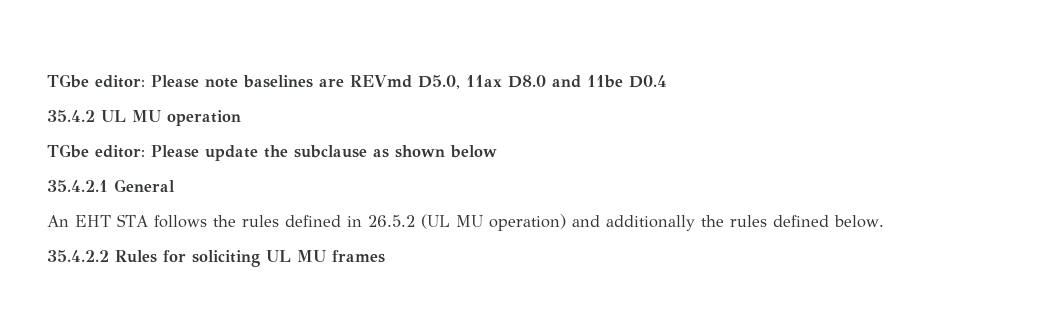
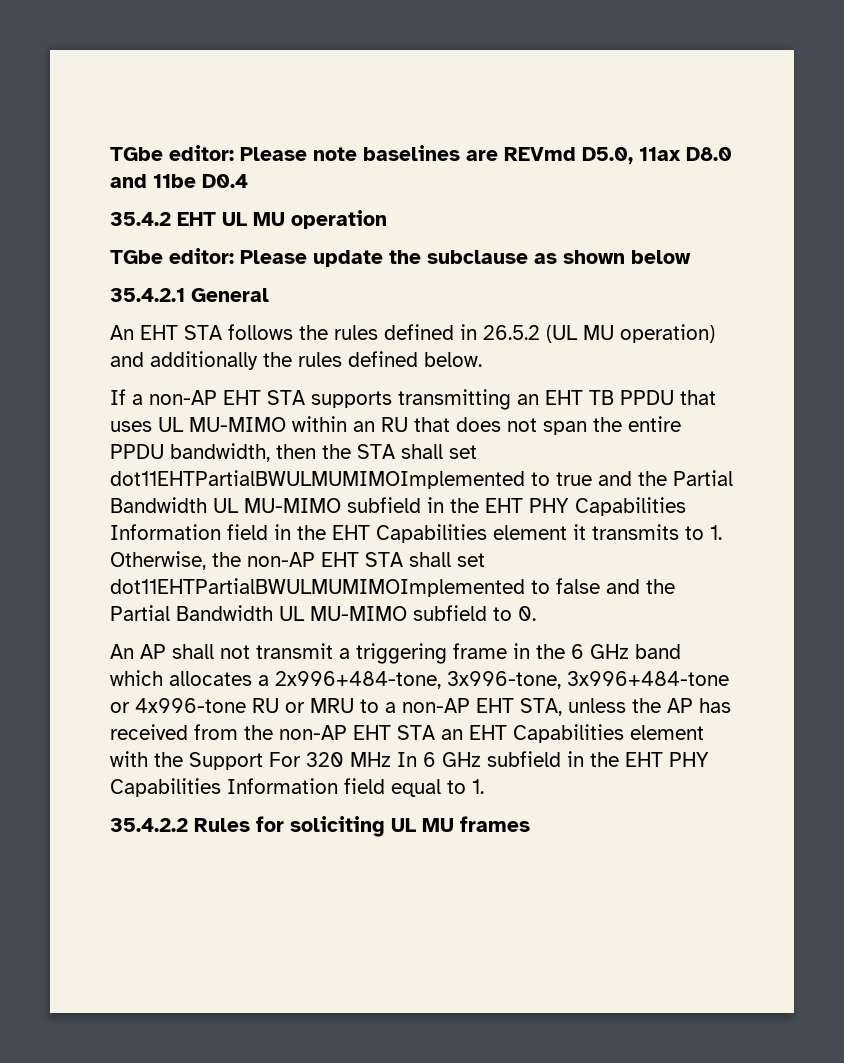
(95, 116) none -> [177,212,216,226] EHT
(884, 221) none -> [110,389,716,410] [110,416,681,435] [110,443,477,462] [110,470,733,489] [110,497,686,516] [110,524,722,543] [110,551,485,570] [110,578,675,597] [110,605,536,621] [110,643,681,664] [110,670,729,689] [110,698,731,716] [110,724,704,743] [110,751,709,770] [110,778,484,797] // If a non-AP EHT STA supports transmitting an EHT TB PPDU that uses UL MU-MIMO within an RU that does not span the entire PPDU bandwidth, then the STA shall set dot11EHTPartialBWULMUMIMOImplemented to true and the Partial Bandwidth UL MU-MIMO subfield in the EHT PHY Capabilities Information field in the EHT Capabilities element it transmits to 1. Otherwise, the non-AP EHT STA shall set dot11EHTPartialBWULMUMIMOImplemented to false and the Partial Bandwidth UL MU-MIMO subfield to 0. // An AP shall not transmit a triggering frame in the 6 GHz band which allocates a 2x996+484-tone, 3x996-tone, 3x996+484-tone or 4x996-tone RU or MRU to a non-AP EHT STA, unless the AP has received from the non-AP EHT STA an EHT Capabilities element with the Support For 320 MHz In 6 GHz subfield in the EHT PHY Capabilities Information field equal to 1.

